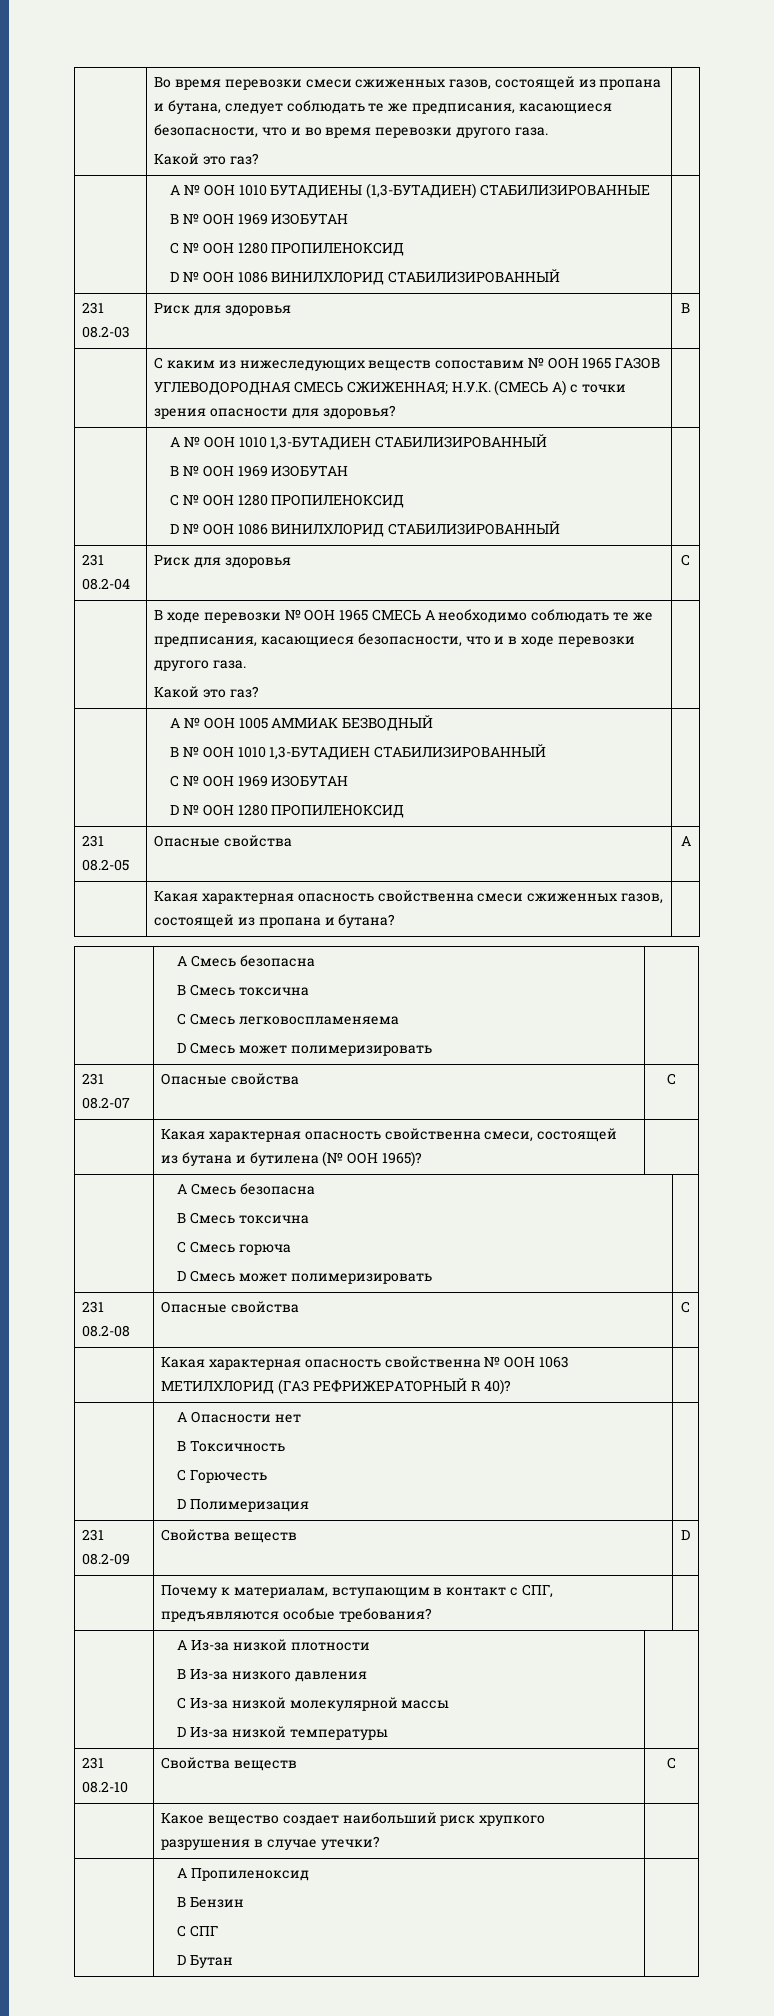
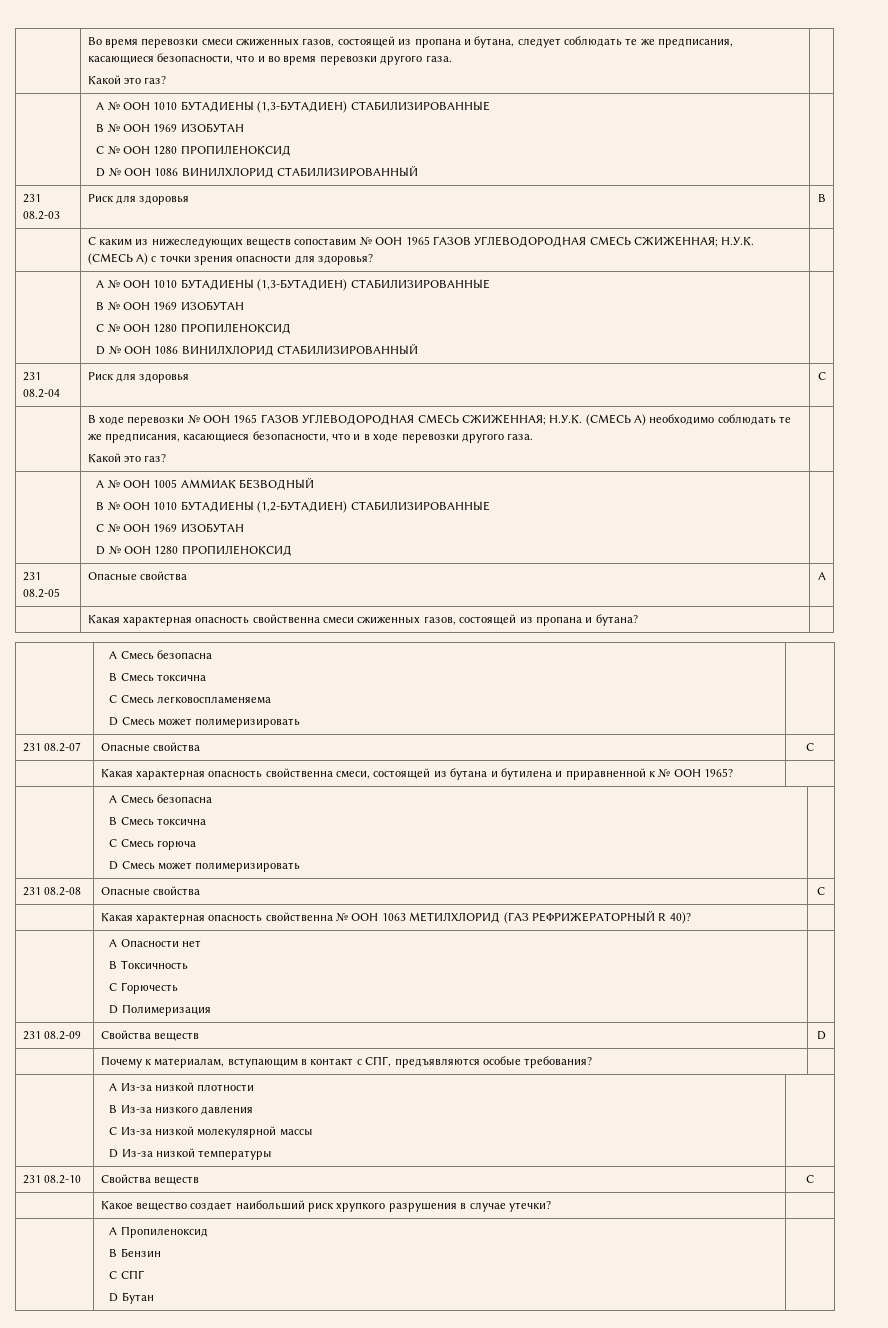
[270,434,548,450] 1,3-БУТАДИЕН СТАБИЛИЗИРОВАННЫЙ -> [180,279,490,291] БУТАДИЕНЫ (1,3-БУТАДИЕН) СТАБИЛИЗИРОВАННЫЕ
[371,609,435,621] СМЕСЬ А -> [260,414,647,426] ГАЗОВ УГЛЕВОДОРОДНАЯ СМЕСЬ СЖИЖЕННАЯ; Н.У.К. (СМЕСЬ А)
[269,744,547,760] 1,3-БУТАДИЕН СТАБИЛИЗИРОВАННЫЙ -> [180,501,490,513] БУТАДИЕНЫ (1,2-БУТАДИЕН) СТАБИЛИЗИРОВАННЫЕ
[322,1151,422,1167] (№ ООН 1965)? -> [555,768,734,780] и приравненной к № ООН 1965?

